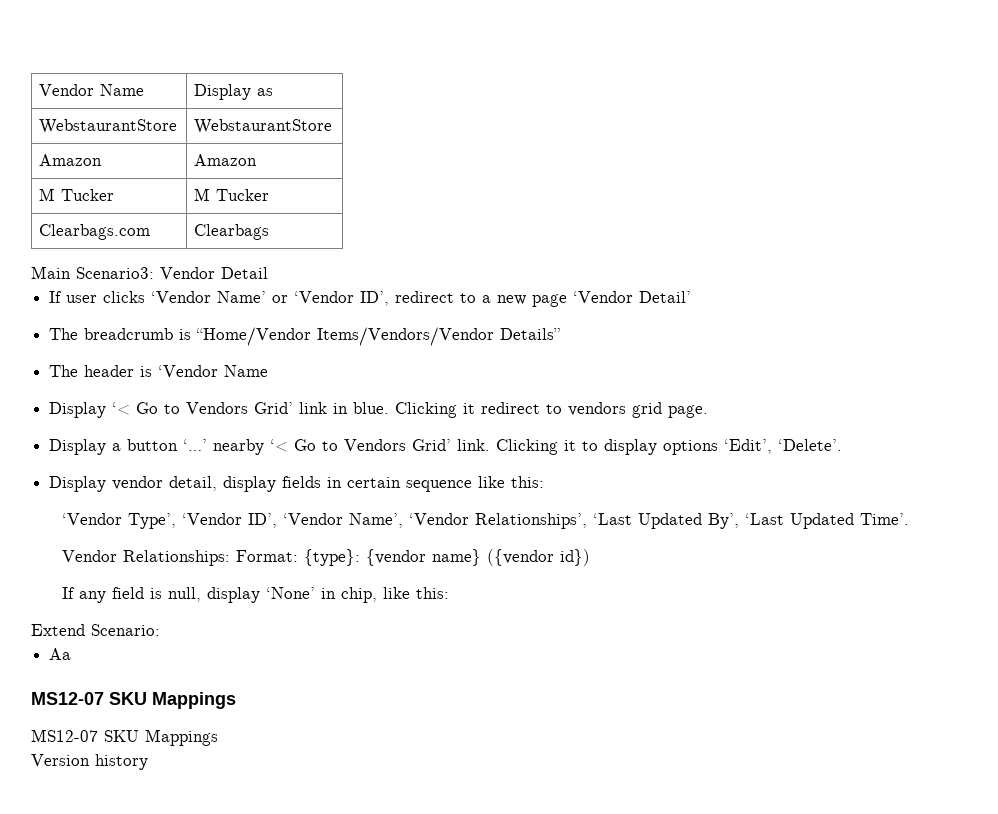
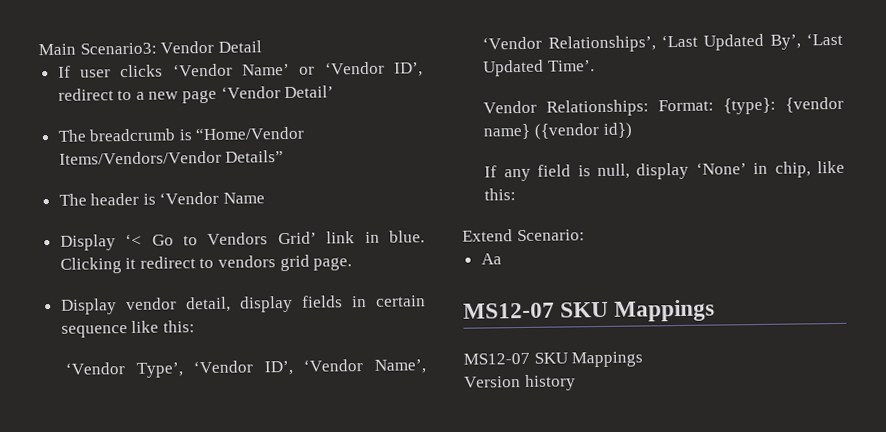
[39,84,145,96] [194,84,274,100] [39,119,178,134] [194,119,333,134] [39,154,103,166] [194,154,258,166] [39,188,115,201] [194,188,270,201] [39,224,151,240] [194,224,270,240] Vendor Name | Display as // WebstaurantStore | WebstaurantStore // Amazon | Amazon // M Tucker | M Tucker // Clearbags.com | Clearbags // -> (38, 49) none
[49,439,843,455] // Display a button ‘…’ nearby ‘< Go to Vendors Grid’ link. Clicking it to display options ‘Edit’, ‘Delete’. -> (353, 264) none

